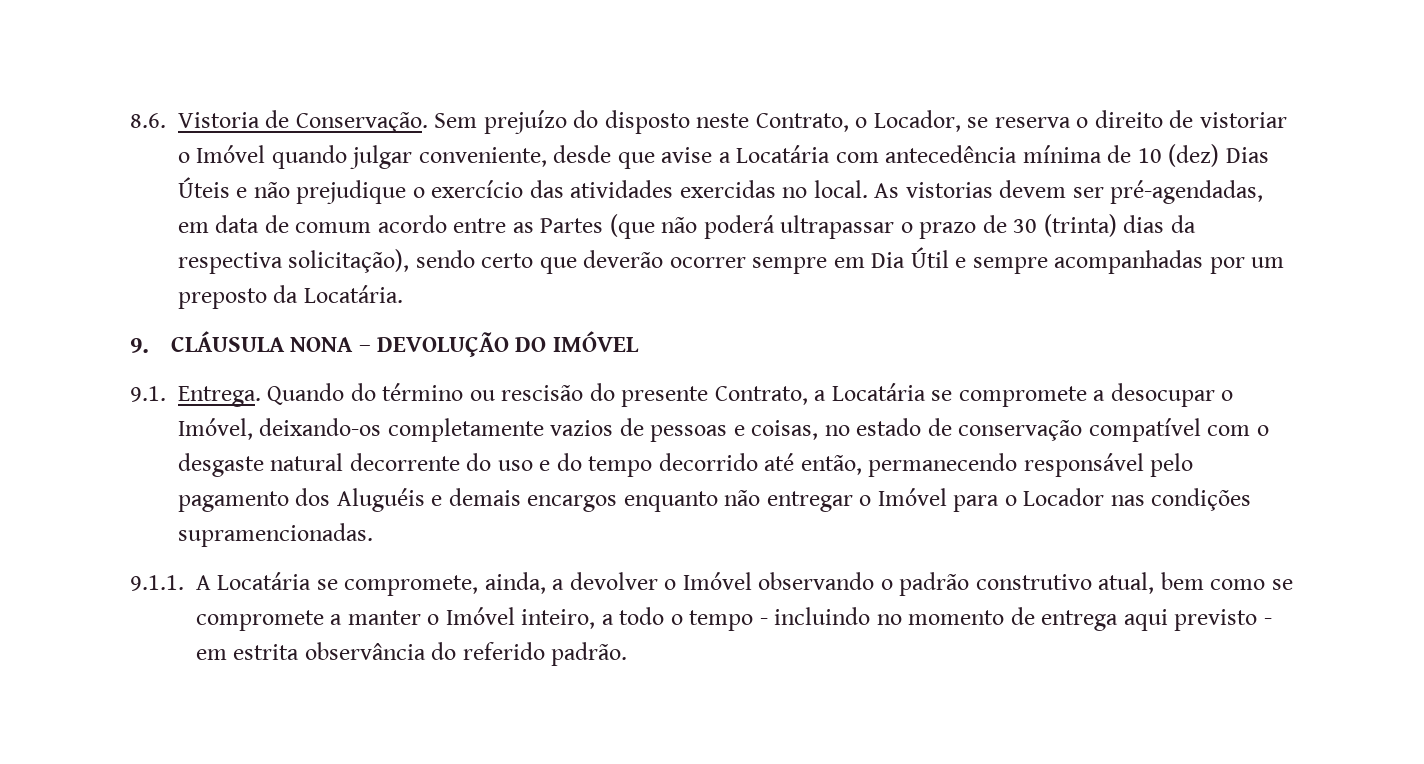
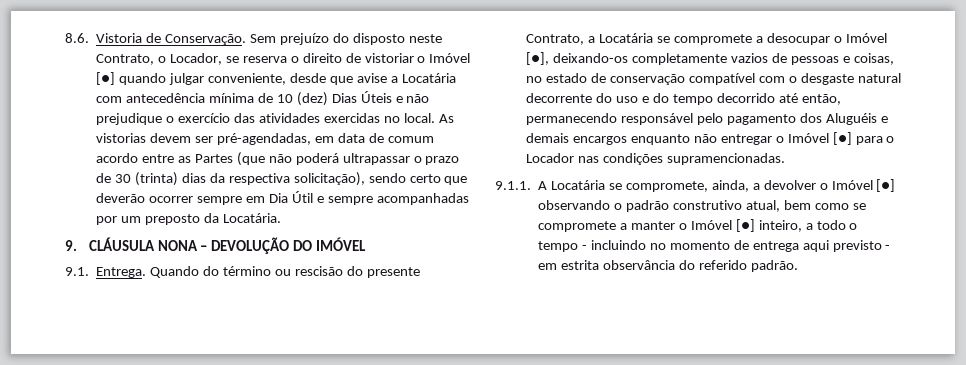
(266, 154) none -> [96,72,116,85] [●]
[178,418,253,440] Imóvel, -> [845,33,887,43] [526,52,550,65] Imóvel [●],
(947, 497) none -> [832,132,852,145] [●]
(752, 581) none -> [876,179,896,192] [●]
(515, 616) none -> [735,219,755,232] [●]

